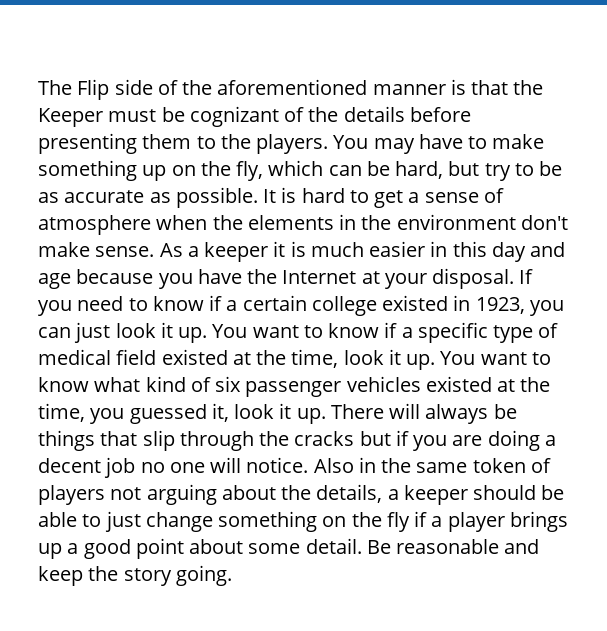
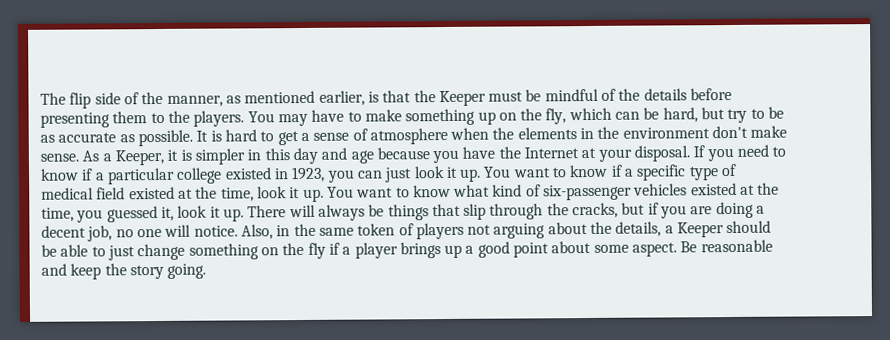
[77,79,110,100] Flip -> [69,92,92,109] flip
[217,79,446,95] aforementioned manner -> [166,90,365,107] manner, as mentioned earlier,
[189,106,279,127] cognizant -> [544,88,599,102] mindful
[204,242,269,262] keeper -> [114,149,164,166] Keeper,
[310,241,426,257] much easier -> [194,148,245,165] simpler
[242,295,307,311] certain -> [106,167,175,185] particular
[215,376,342,397] six passenger -> [543,184,633,201] six-passenger
[294,431,355,446] cracks -> [572,202,619,219] cracks,
[104,457,136,478] job -> [87,225,113,242] job,
[313,458,354,473] Also -> [240,224,273,240] Also,
[403,485,468,505] keeper -> [677,222,725,238] Keeper
[305,538,362,554] detail. -> [632,242,678,257] aspect.

